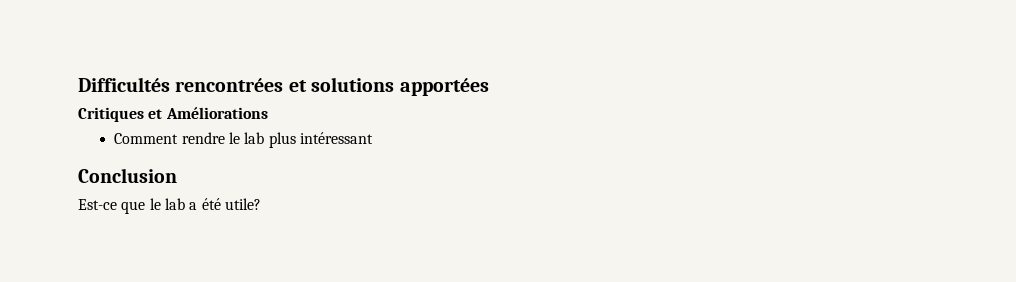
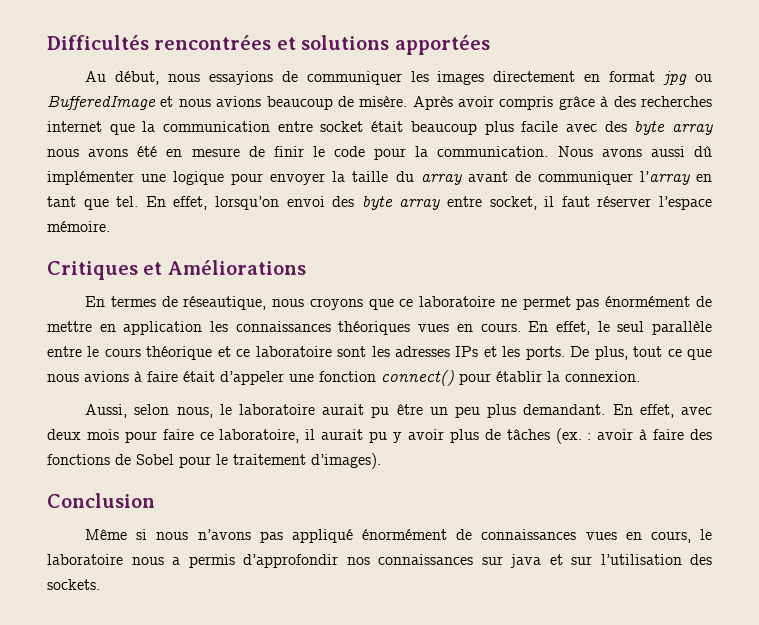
[78,107,268,122] [114,132,373,148] [78,168,177,183] [78,198,261,214] Critiques et Améliorations // Comment rendre le lab plus intéressant // Conclusion // Est-ce que le lab a été utile? -> [85,71,712,85] [47,95,712,110] [47,121,714,135] [47,146,712,160] [47,171,713,185] [47,196,713,210] [47,221,110,232] [47,260,306,280] [85,296,713,310] [47,321,712,335] [47,346,713,360] [47,370,640,386] [85,404,712,418] [47,428,713,444] [47,453,381,469] [47,493,155,508] [85,529,712,543] [47,554,712,568] [47,579,100,590] Au début, nous essayions de communiquer les images directement en format jpg ou BufferedImage et nous avions beaucoup de misère. Après avoir compris grâce à des recherches internet que la communication entre socket était beaucoup plus facile avec des byte array nous avons été en mesure de finir le code pour la communication. Nous avons aussi dû implémenter une logique pour envoyer la taille du array avant de communiquer l’array en tant que tel. En effet, lorsqu’on envoi des byte array entre socket, il faut réserver l’espace mémoire. // Critiques et Améliorations // En termes de réseautique, nous croyons que ce laboratoire ne permet pas énormément de mettre en application les connaissances théoriques vues en cours. En effet, le seul parallèle entre le cours théorique et ce laboratoire sont les adresses IPs et les ports. De plus, tout ce que nous avions à faire était d’appeler une fonction connect() pour établir la connexion. // Aussi, selon nous, le laboratoire aurait pu être un peu plus demandant. En effet, avec deux mois pour faire ce laboratoire, il aurait pu y avoir plus de tâches (ex. : avoir à faire des fonctions de Sobel pour le traitement d’images). // Conclusion // Même si nous n’avons pas appliqué énormément de connaissances vues en cours, le laboratoire nous a permis d’approfondir nos connaissances sur java et sur l’utilisation des sockets.

